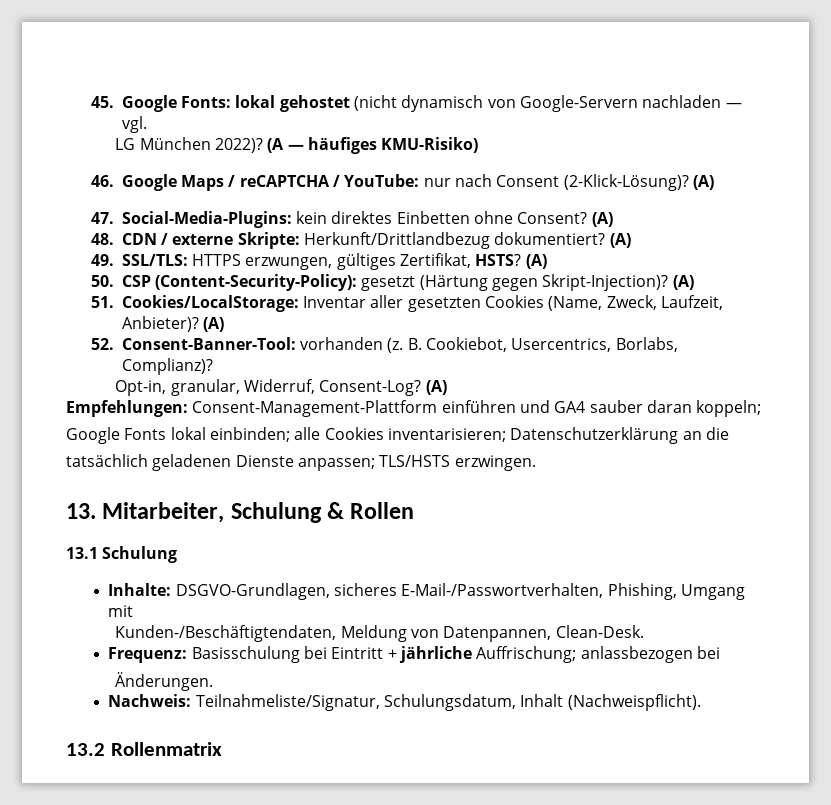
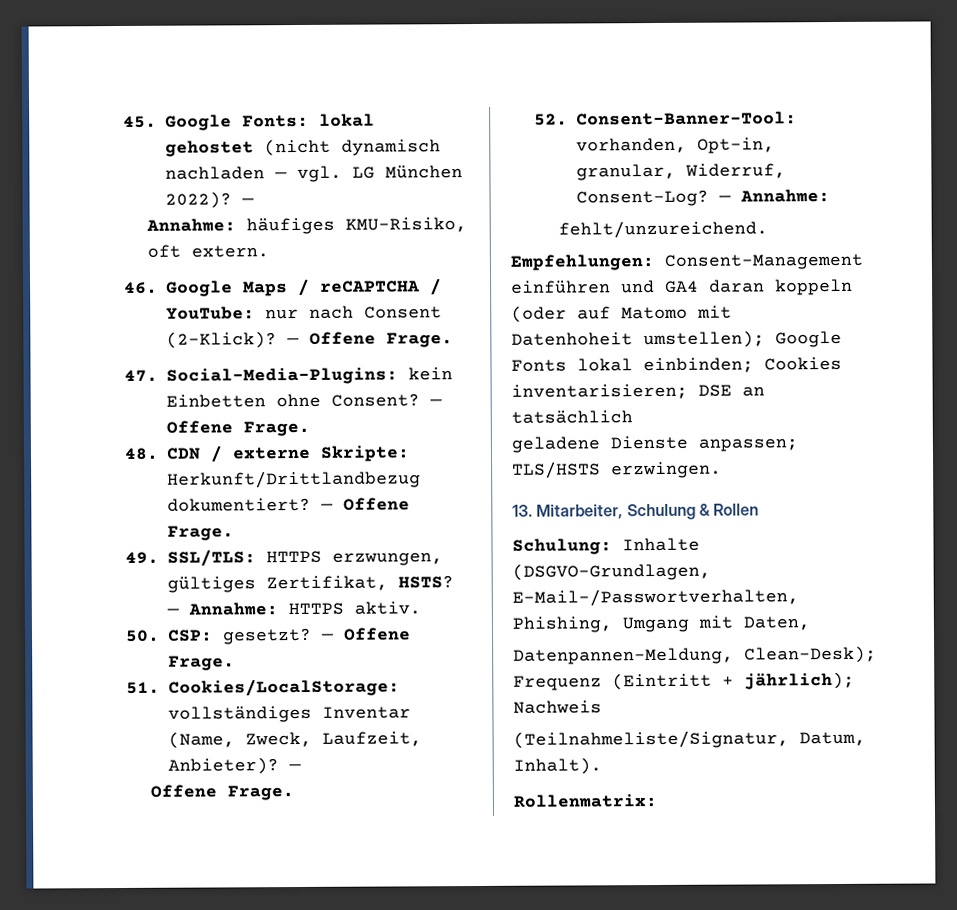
[487,95,638,112] von Google-Servern -> (441, 147) none
(147, 124) // -> (342, 174) none
[267,137,479,154] (A — häufiges KMU-Risiko) -> [240,198,255,205] [145,217,467,235] [146,244,269,258] — // Annahme: häufiges KMU-Risiko, oft extern.
[563,174,714,191] (2-Klick-Lösung)? (A) -> [165,331,453,349] (2-Klick)? — Offene Frage.
[331,211,393,224] direktes -> (453, 374) none
[591,212,613,227] (A) -> [428,399,443,406] [165,420,310,437] — Offene Frage.
[609,233,631,248] (A) -> [319,497,410,511] [166,525,234,541] — Offene Frage.
[525,254,547,269] [90,274,694,291] [90,295,544,312] (A) // 50. CSP (Content-Security-Policy): gesetzt (Härtung gegen Skript-Injection)? (A) // 51. Cookies/LocalStorage: Inventar aller gesetzten Cookies -> [165,601,421,616] [124,627,411,645] [167,655,235,671] [125,678,400,697] [167,705,411,723] — Annahme: HTTPS aktiv. // 50. CSP: gesetzt? — Offene Frage. // 51. Cookies/LocalStorage: vollständiges Inventar
[203,317,225,332] (A) -> [287,763,302,771] [149,784,294,801] — // Offene Frage.
[300,337,678,353] [121,358,213,375] vorhanden (z. B. Cookiebot, Usercentrics, Borlabs, Complianz)? // -> [575,137,687,154] vorhanden,
[425,380,447,395] (A) -> [717,189,830,203] [557,220,768,239] — Annahme: // fehlt/unzureichend.
[192,400,438,417] Consent-Management-Plattform -> [664,253,863,270] Consent-Management
[589,400,762,417] sauber daran koppeln; // -> [709,278,853,296] [511,305,732,323] [511,330,765,349] daran koppeln (oder auf Matomo mit // Datenhoheit umstellen);
[294,427,321,440] alle -> (754, 365) none
[510,427,729,444] [66,454,232,471] Datenschutzerklärung an die // tatsächlich geladenen -> [698,384,765,397] [511,410,633,424] [511,436,600,453] DSE an tatsächlich // geladene
[66,546,178,563] [108,583,397,600] 13.1 Schulung // Inhalte: DSGVO-Grundlagen, sicheres -> [512,537,700,555] [512,562,711,581] Schulung: Inhalte (DSGVO-Grundlagen,
[115,625,644,642] [108,646,720,663] [115,672,214,691] [108,694,701,711] [66,742,222,756] // Kunden-/Beschäftigtendaten, Meldung von Datenpannen, Clean-Desk. // Frequenz: Basisschulung bei Eintritt + jährliche Auffrischung; anlassbezogen bei // Änderungen. // Nachweis: Teilnahmeliste/Signatur, Schulungsdatum, Inhalt (Nachweispflicht). // 13.2 Rollenmatrix -> [743,616,810,631] [513,645,877,665] [513,671,855,691] [513,700,602,714] [513,730,866,749] [513,757,602,775] [513,794,657,808] Daten, // Datenpannen-Meldung, Clean-Desk); Frequenz (Eintritt + jährlich); Nachweis // (Teilnahmeliste/Signatur, Datum, Inhalt). // Rollenmatrix:

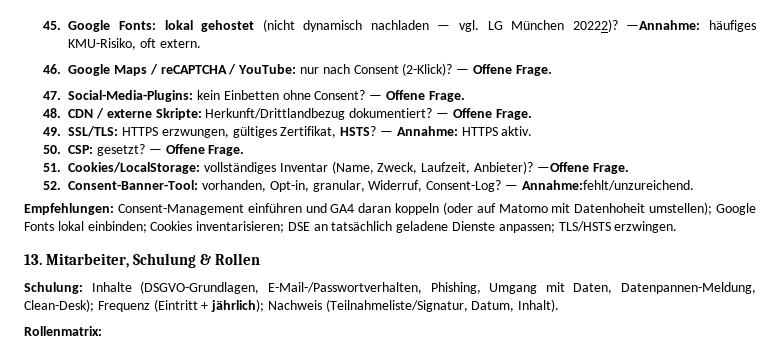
[164,191,255,209] [145,218,236,232] 2022)? — // Annahme: -> [572,19,701,32] 20222)? —Annahme:
[287,763,302,771] [149,784,217,798] — // Offene -> [536,162,589,172] —Offene
[739,189,830,203] [557,220,768,239] Annahme: // fehlt/unzureichend. -> [521,180,694,191] Annahme:fehlt/unzureichend.
(732, 312) // -> (571, 208) none
(633, 417) // -> (393, 226) none
(810, 623) // -> (613, 288) none
(602, 707) // -> (322, 305) none

